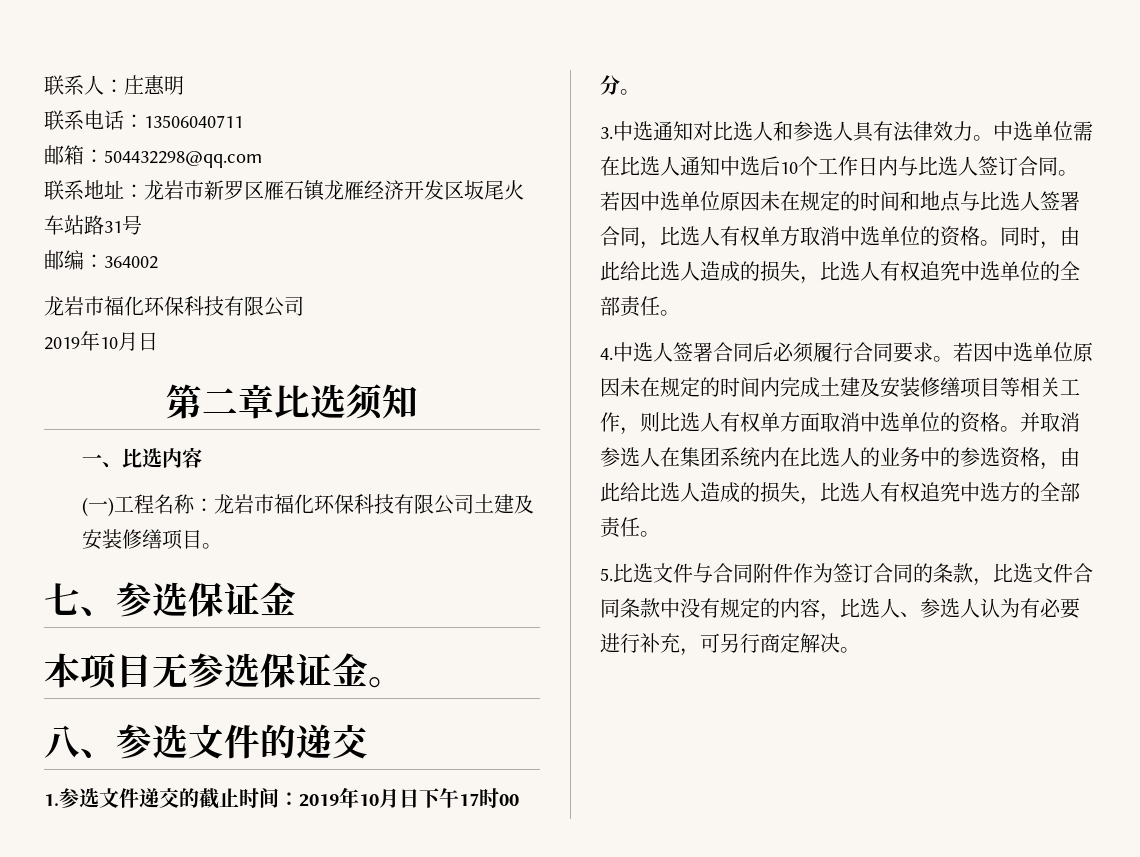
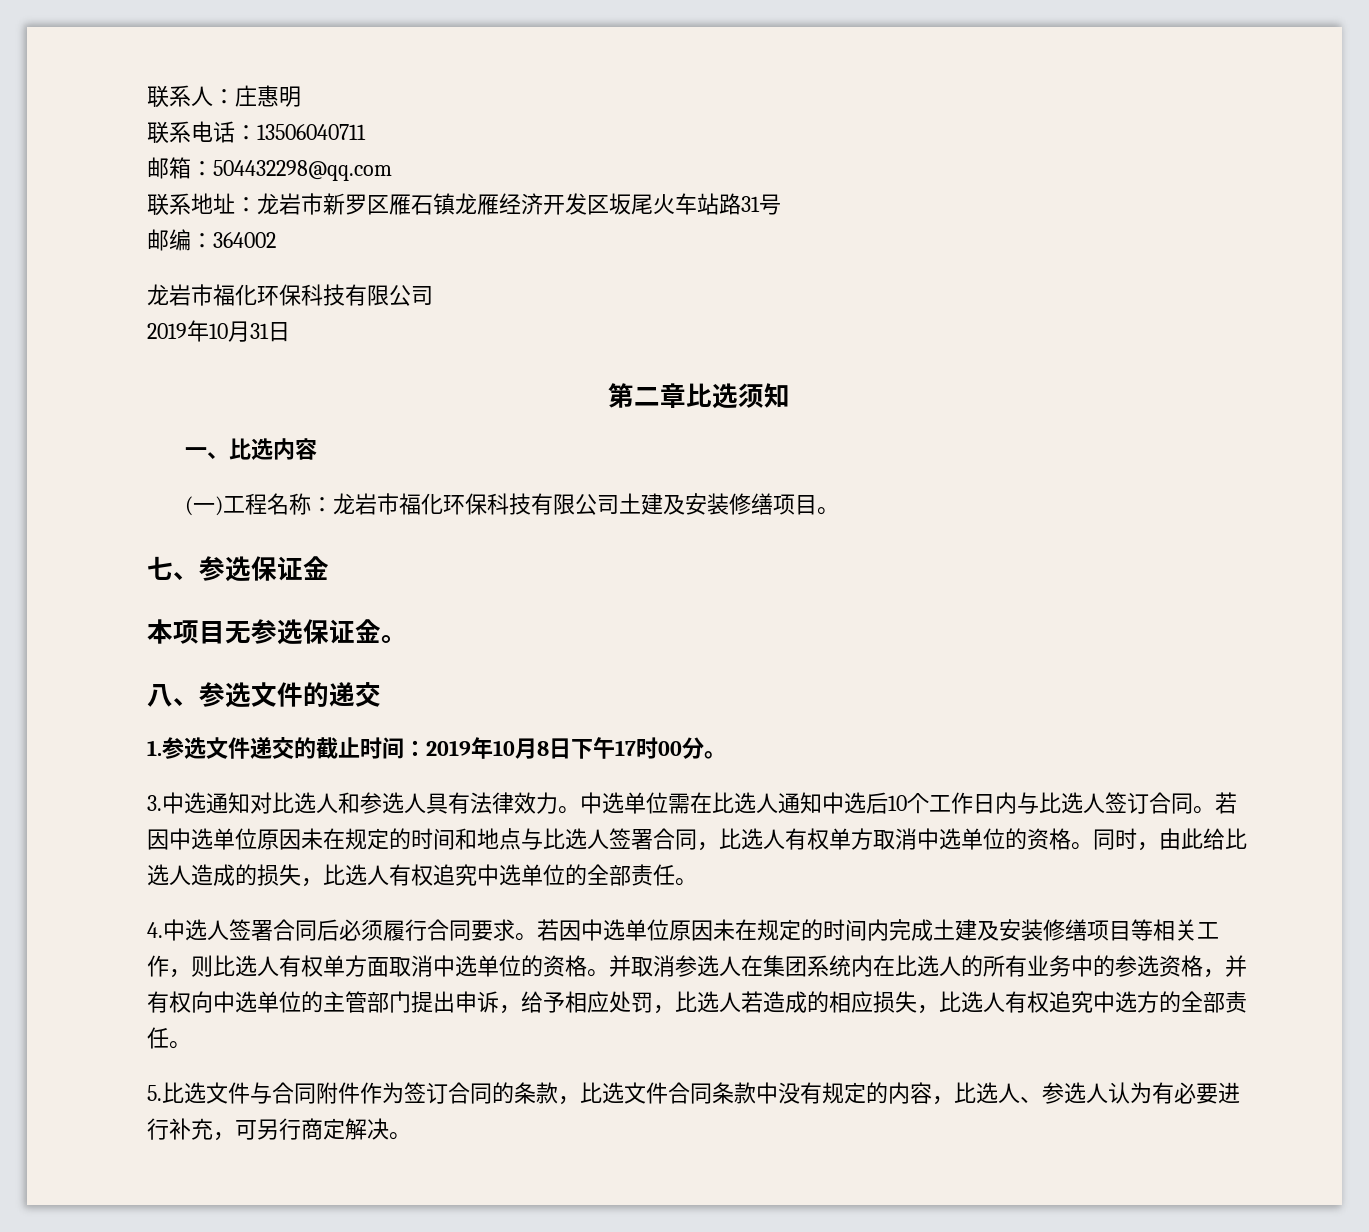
(138, 341) none -> [250,323,269,339] 31
(399, 798) none -> [537,741,549,756] 8
(880, 457) none -> [983,955,1027,977] 所有
[1060,447,1080,467] [600,482,760,503] 由此给比选人造成的 -> [1225,955,1247,977] [147,991,873,1014] 并有权向中选单位的主管部门提出申诉，给予相应处罚，比选人若造成的相应

